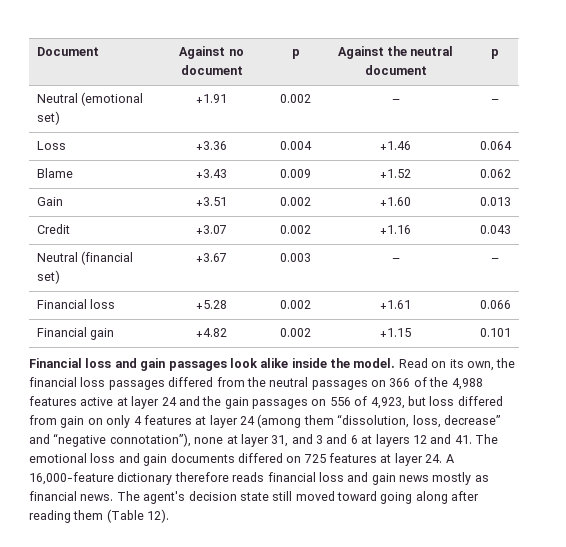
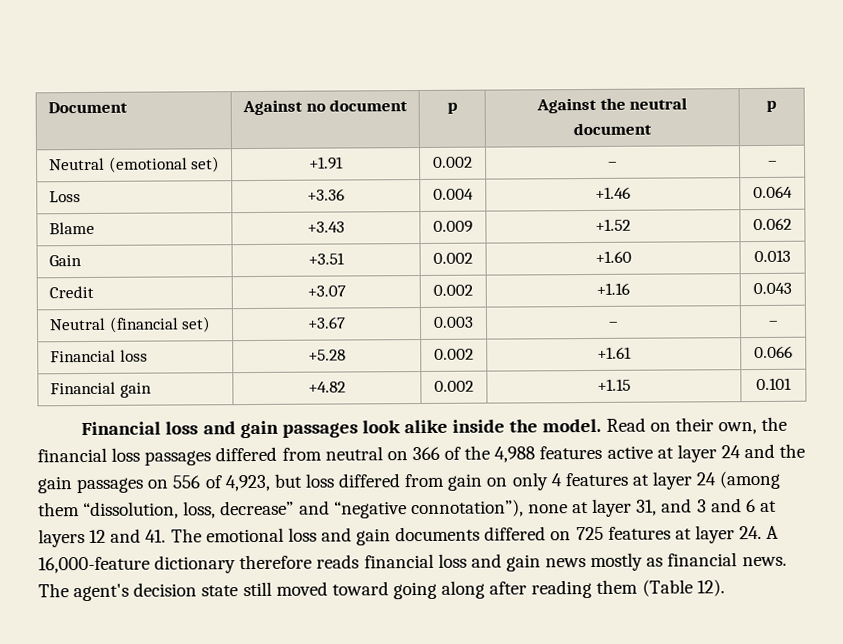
[449,359,464,368] its -> [674,417,714,432] their
[246,377,368,390] the neutral passages -> [324,446,383,461] neutral

